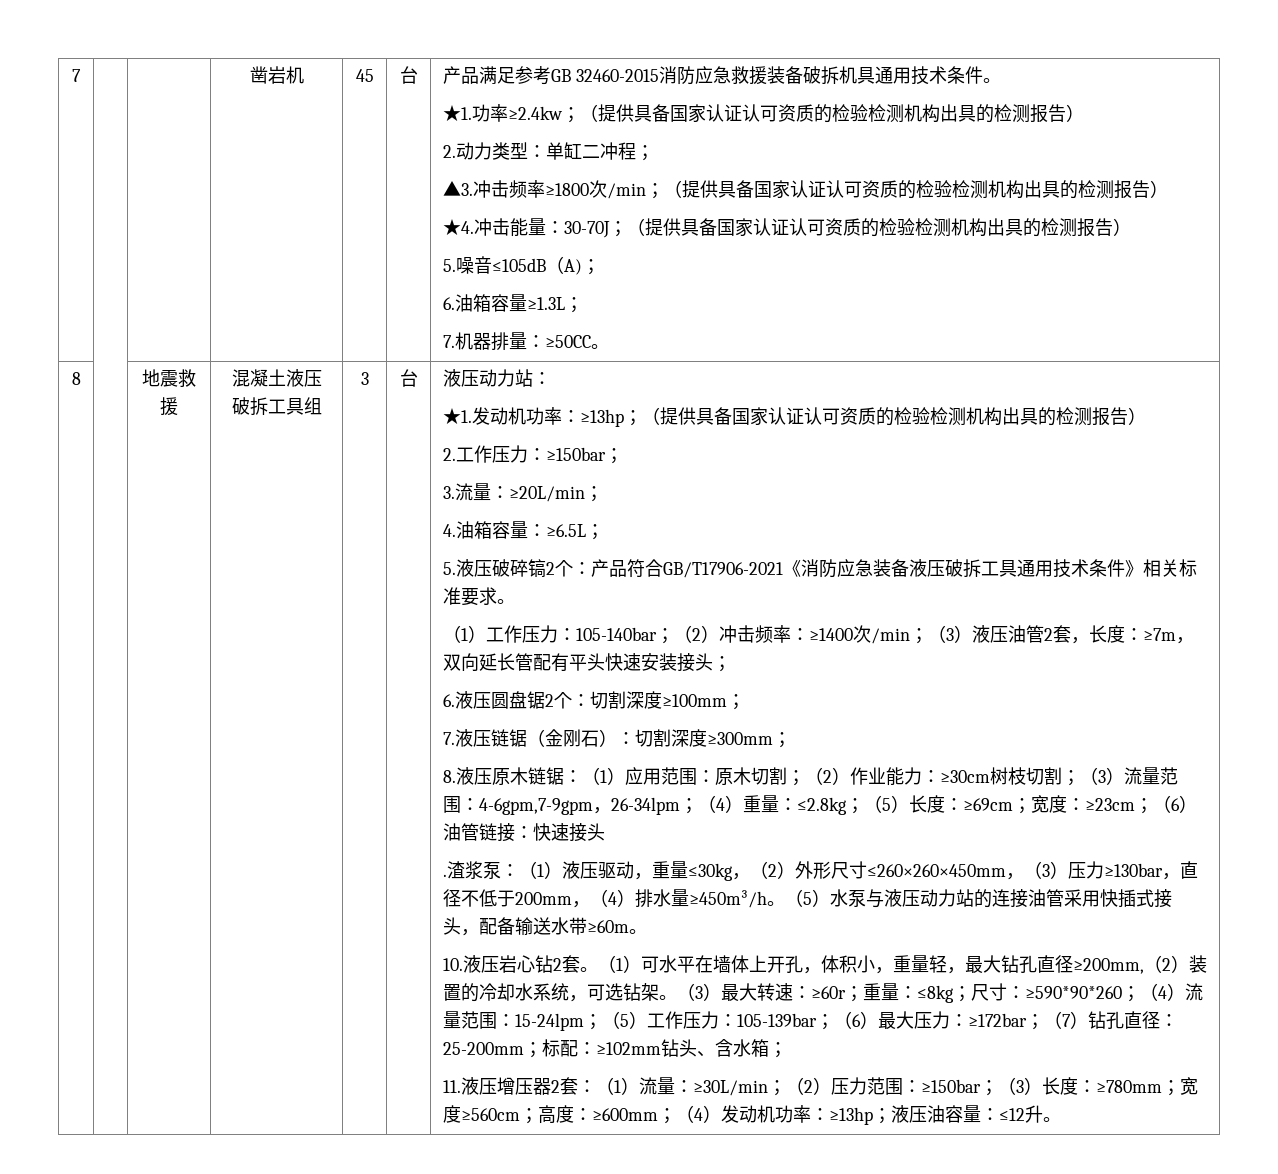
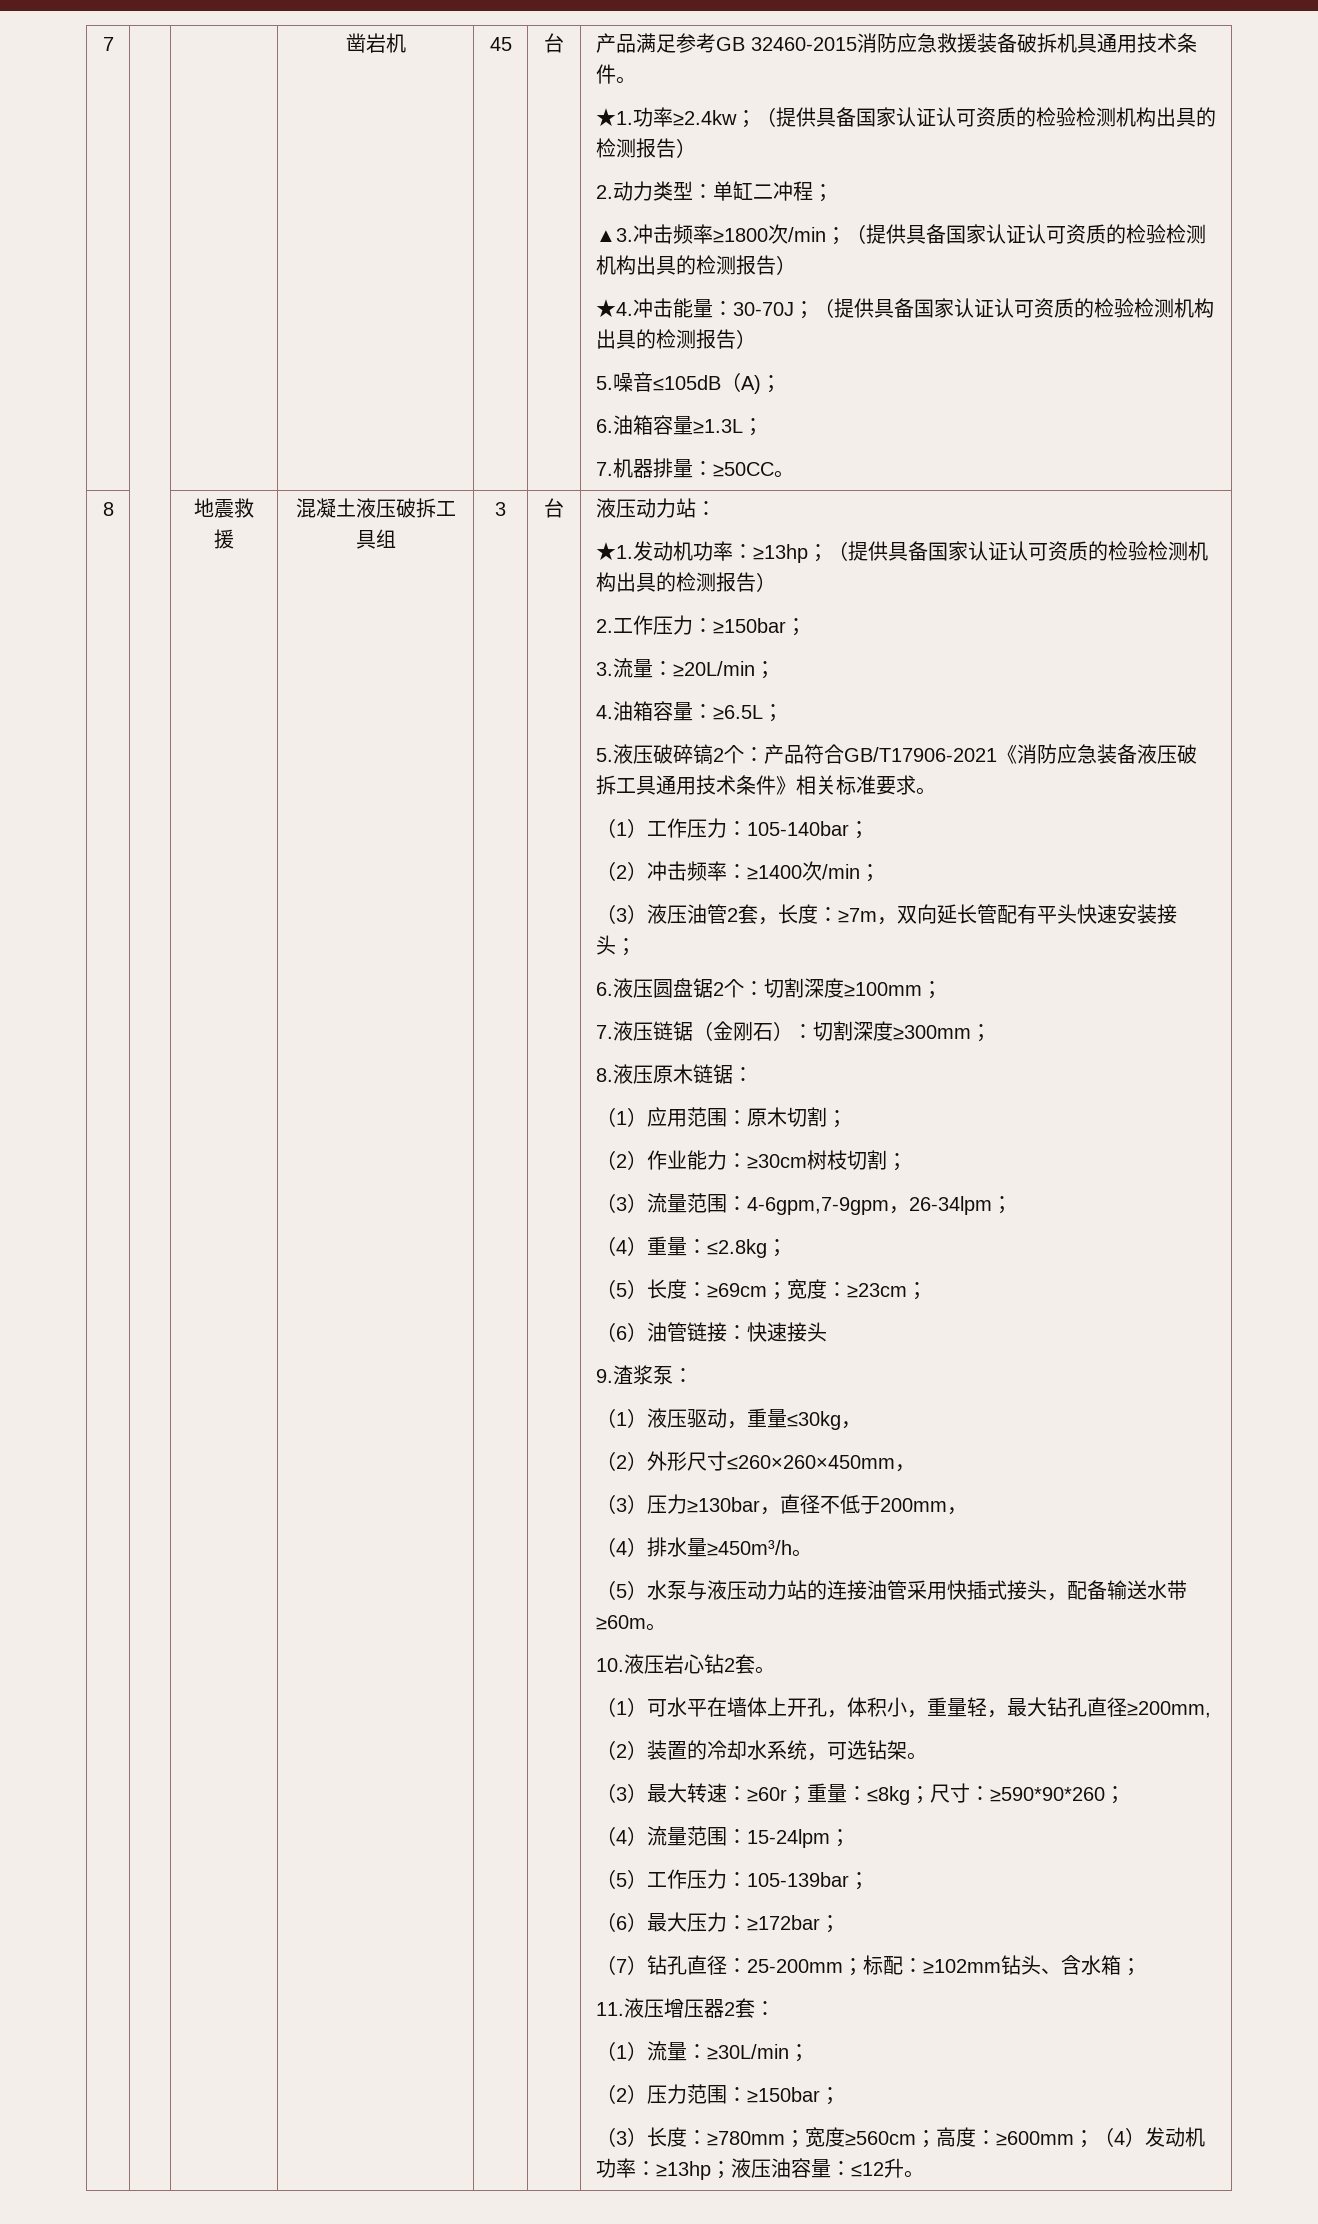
(674, 636) none -> (869, 830) //
(928, 636) none -> (880, 873) //
(582, 776) none -> (753, 1074) //
(805, 778) none -> (847, 1119) //
(1080, 778) none -> (907, 1162) //
(698, 806) none -> (1012, 1205) //
(864, 806) none -> (787, 1248) //
(1153, 806) none -> (927, 1291) //
[442,874,447,877] . -> [595,1369,613,1383] 9.
(519, 870) none -> (693, 1375) //
(750, 876) none -> (861, 1425) //
(1024, 876) none -> (915, 1468) //
(590, 904) none -> (967, 1511) //
(785, 903) none -> (812, 1553) //
(598, 969) none -> (775, 1670) //
(1144, 966) none -> (1211, 1709) //
(677, 997) none -> (927, 1756) //
(1140, 994) none -> (1125, 1795) //
(602, 1022) none -> (850, 1838) //
(834, 1022) none -> (869, 1881) //
(1044, 1022) none -> (840, 1924) //
(596, 1086) none -> (775, 2008) //
(786, 1088) none -> (809, 2053) //
(998, 1088) none -> (840, 2096) //

